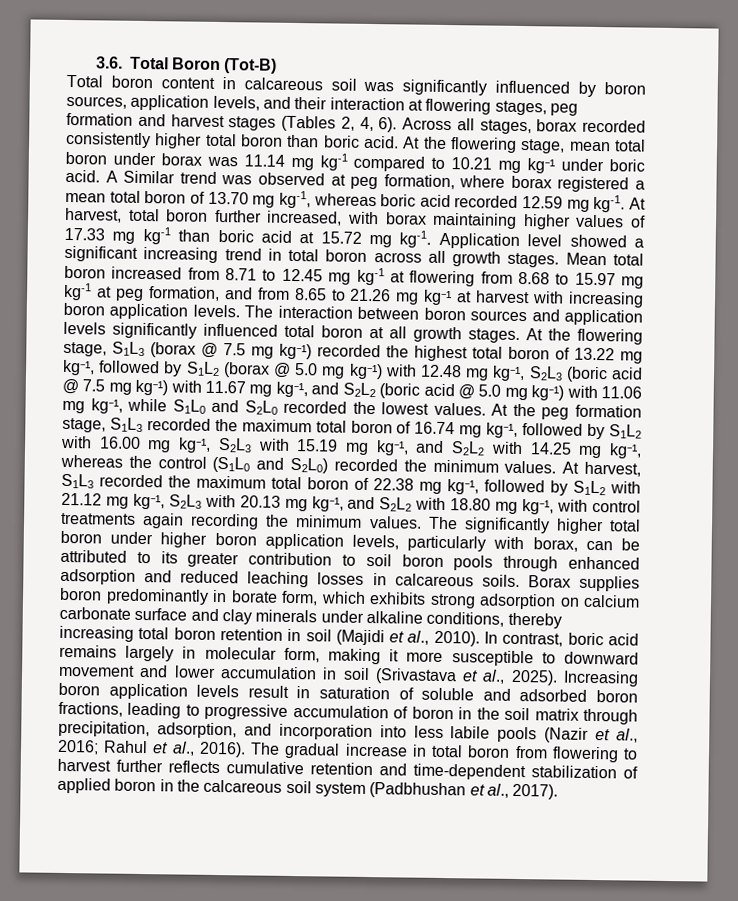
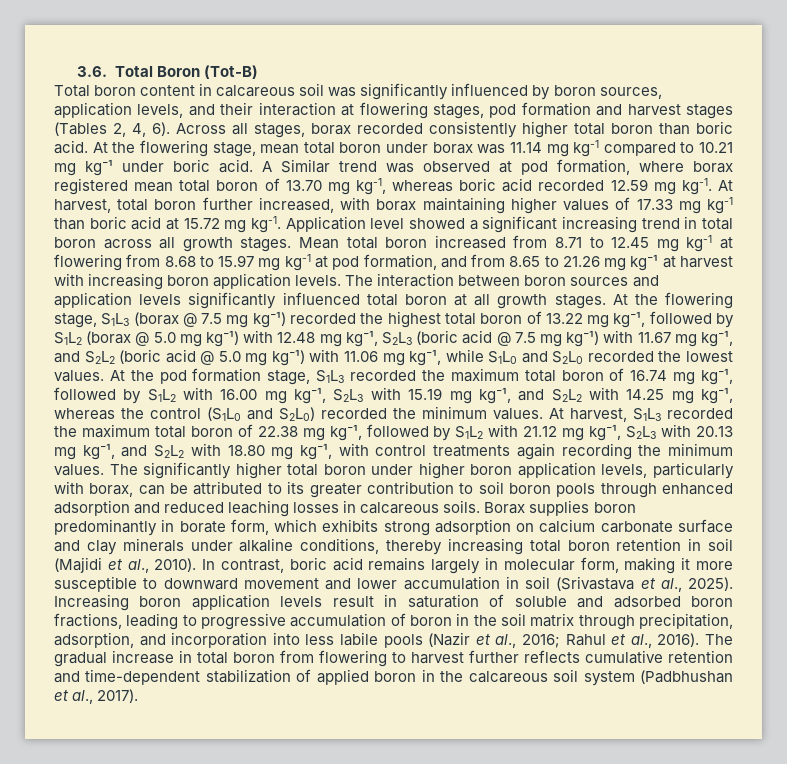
[549,103,578,116] peg -> [489,104,517,118] pod
[350,176,379,190] peg -> [521,161,548,175] pod
[634,180,645,190] a -> (128, 186) none
[114,288,144,301] peg -> [332,256,360,270] pod
[541,407,570,420] peg -> [159,370,187,384] pod

